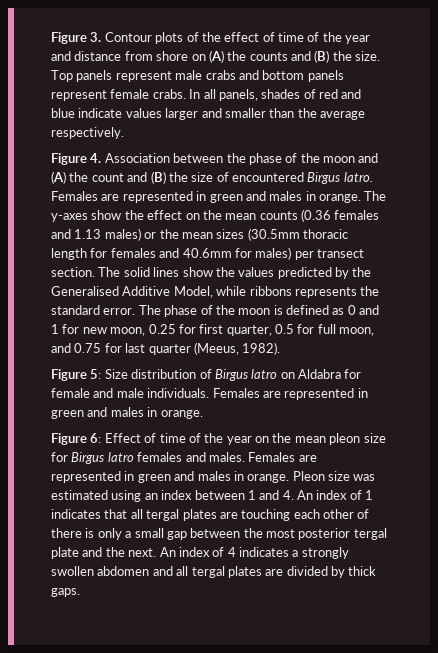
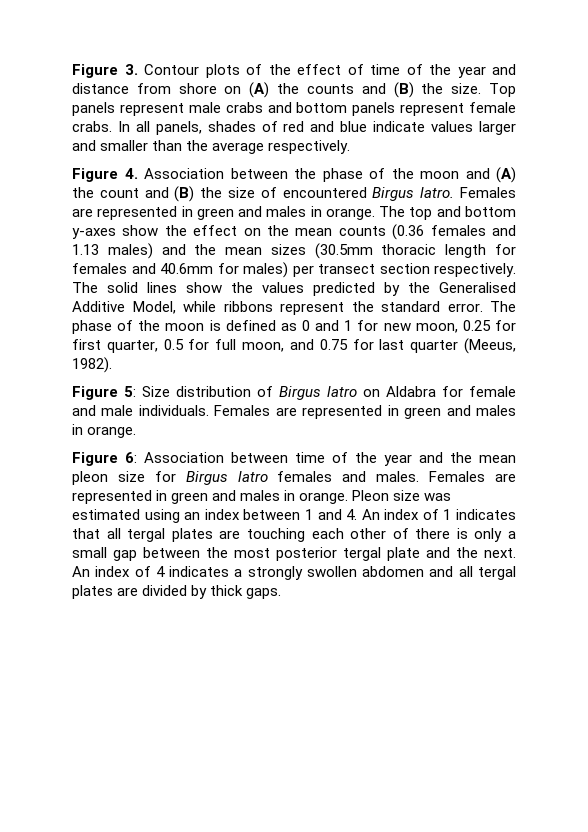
(387, 196) none -> [409,206,516,220] top and bottom
[144,232,157,239] or -> [161,244,186,255] and
[51,267,95,277] section. -> [379,263,516,277] section respectively.
[294,287,357,298] represents -> [280,302,344,315] represent
[104,433,269,445] Effect of time of the year on -> [144,452,443,466] Association between time of the year and

